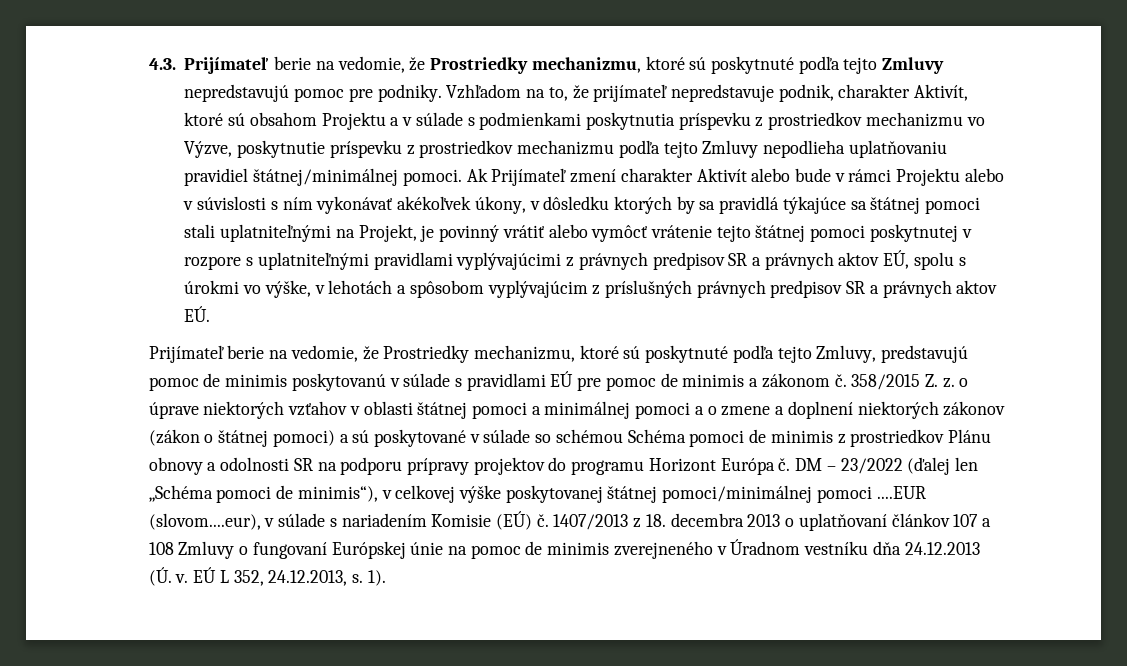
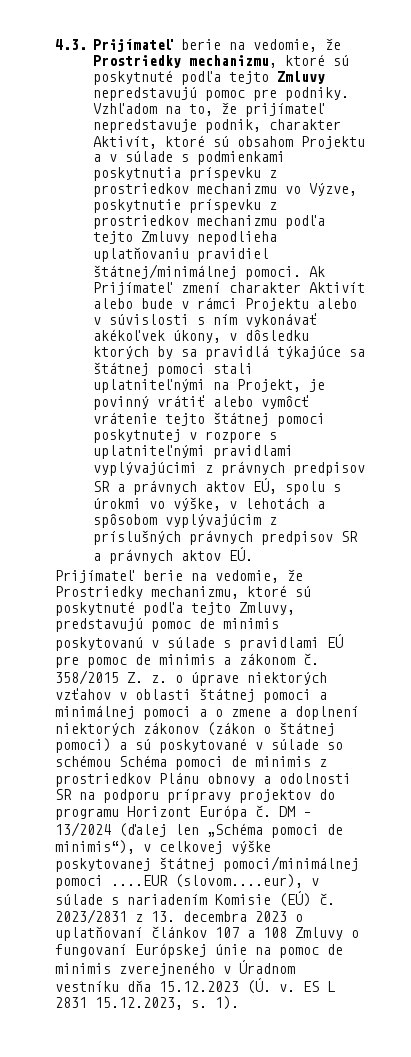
[840,458,903,474] 23/2022 -> [55,822,112,837] 13/2024
[553,513,781,530] 1407/2013 z 18. decembra 2013 -> [55,909,288,924] 2023/2831 z 13. decembra 2023
[904,542,980,555] 24.12.2013 -> [159,981,240,992] 15.12.2023
[193,567,348,586] EÚ L 352, 24.12.2013, -> [303,981,336,992] [55,997,184,1010] ES L 2831 15.12.2023,

